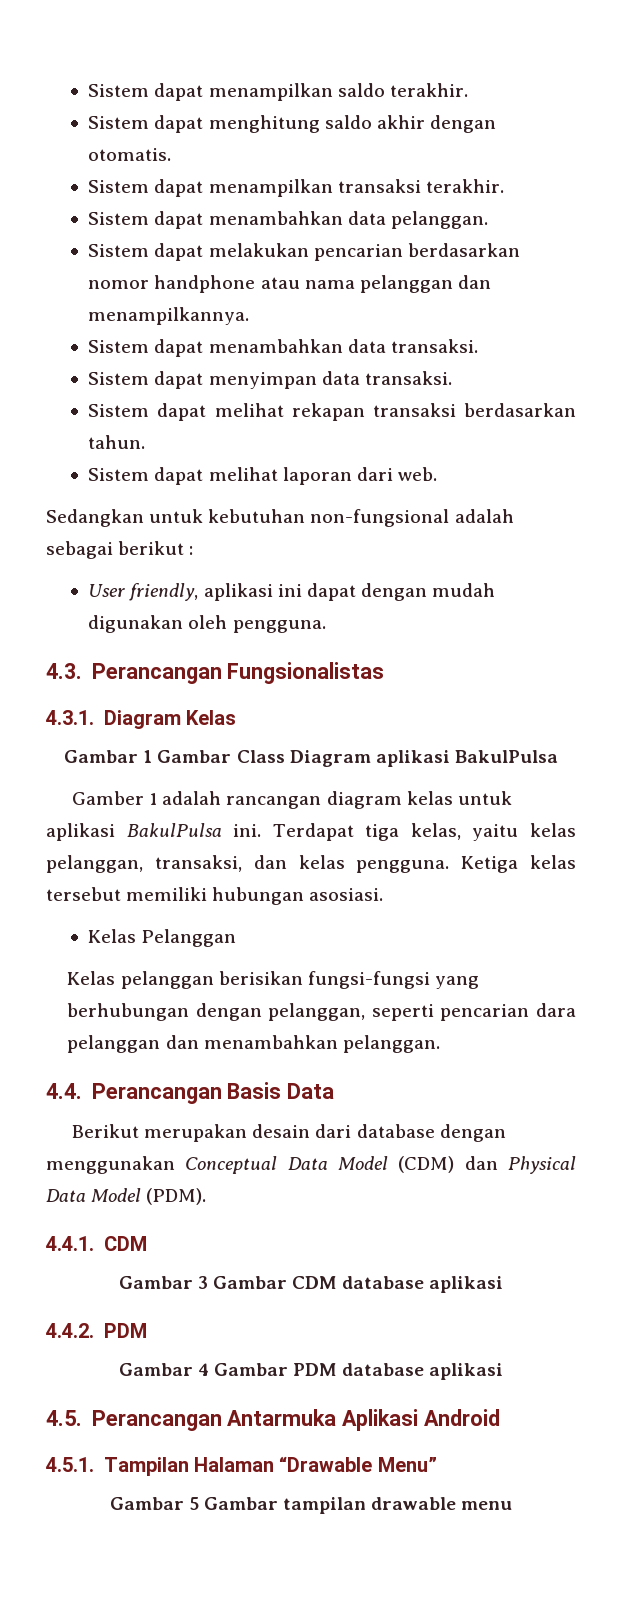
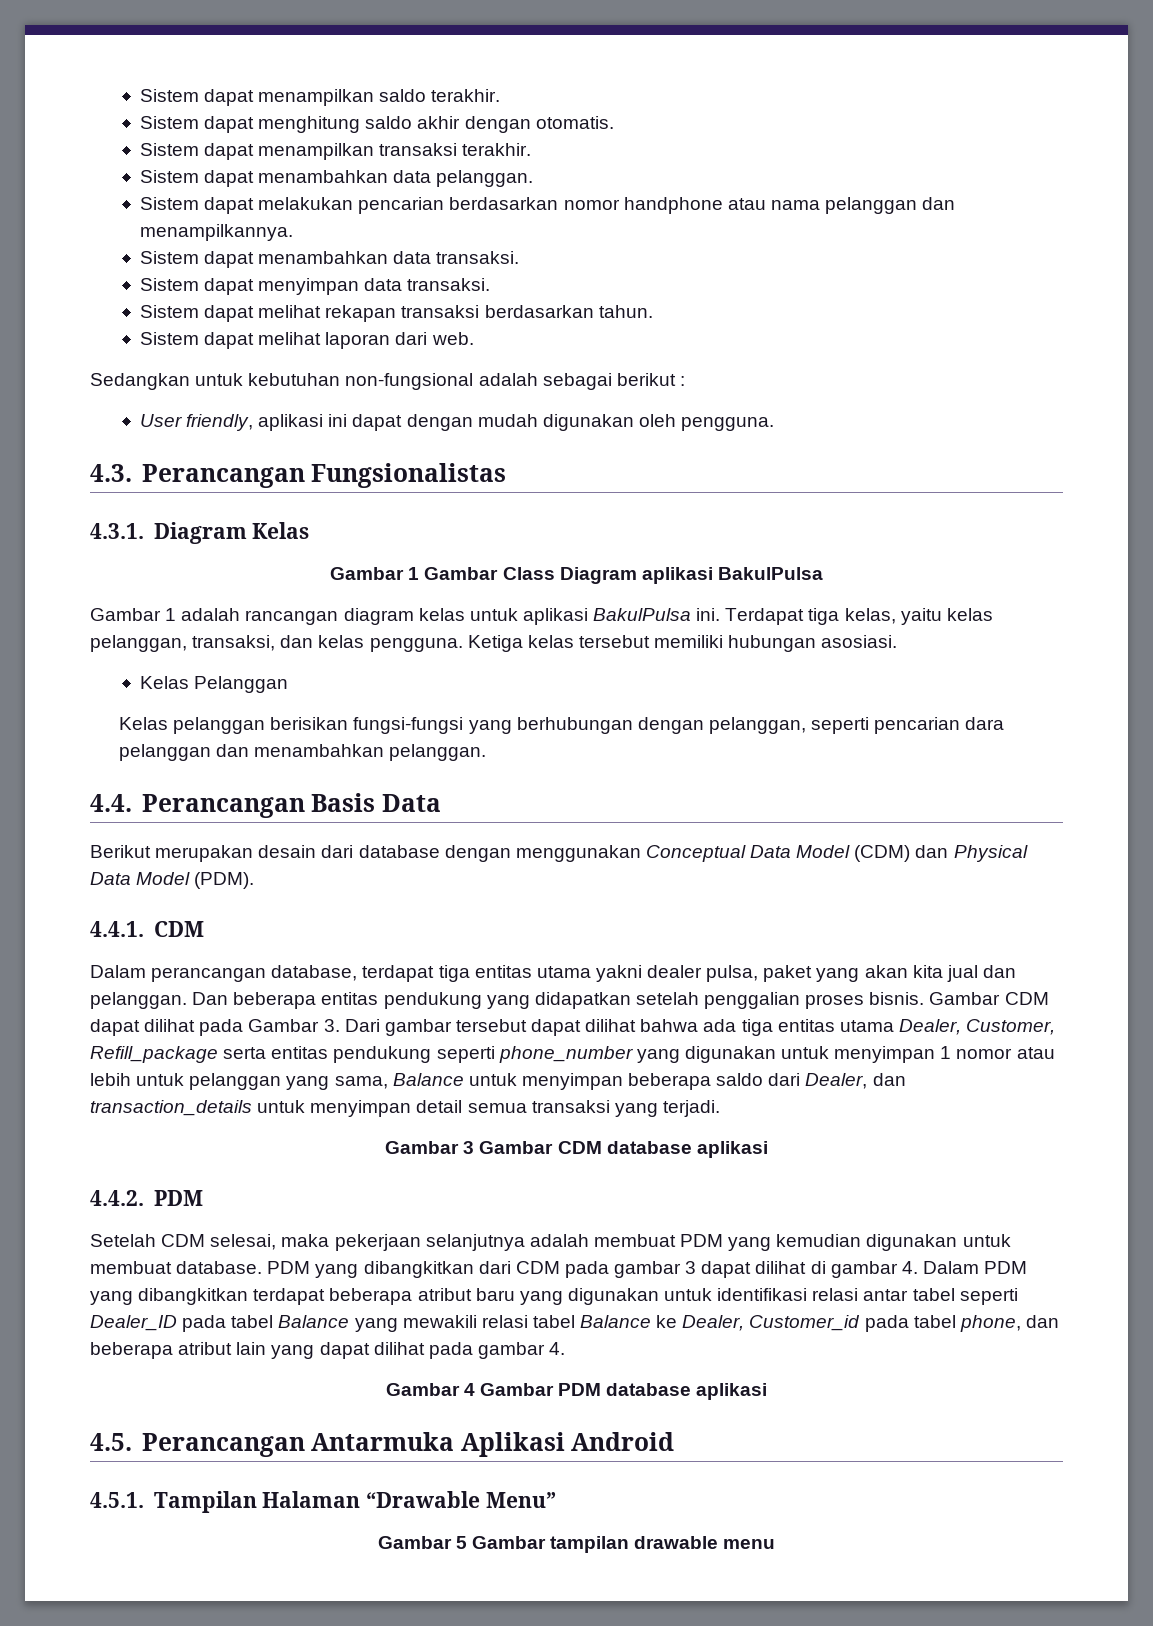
[72,791,145,805] Gamber -> [90,608,161,621] Gambar
(147, 1243) none -> [90,965,1016,982] [90,992,1049,1009] [90,1019,1056,1036] [90,1046,1055,1063] [90,1073,906,1090] [90,1100,720,1117] // Dalam perancangan database, terdapat tiga entitas utama yakni dealer pulsa, paket yang akan kita jual dan pelanggan. Dan beberapa entitas pendukung yang didapatkan setelah penggalian proses bisnis. Gambar CDM dapat dilihat pada Gambar 3. Dari gambar tersebut dapat dilihat bahwa ada tiga entitas utama Dealer, Customer, Refill_package serta entitas pendukung seperti phone_number yang digunakan untuk menyimpan 1 nomor atau lebih untuk pelanggan yang sama, Balance untuk menyimpan beberapa saldo dari Dealer, dan transaction_details untuk menyimpan detail semua transaksi yang terjadi.
(147, 1330) none -> [90,1234,1011,1251] [90,1261,1028,1278] [90,1288,1018,1305] [90,1315,1059,1332] [90,1342,566,1359] // Setelah CDM selesai, maka pekerjaan selanjutnya adalah membuat PDM yang kemudian digunakan untuk membuat database. PDM yang dibangkitkan dari CDM pada gambar 3 dapat dilihat di gambar 4. Dalam PDM yang dibangkitkan terdapat beberapa atribut baru yang digunakan untuk identifikasi relasi antar tabel seperti Dealer_ID pada tabel Balance yang mewakili relasi tabel Balance ke Dealer, Customer_id pada tabel phone, dan beberapa atribut lain yang dapat dilihat pada gambar 4.

